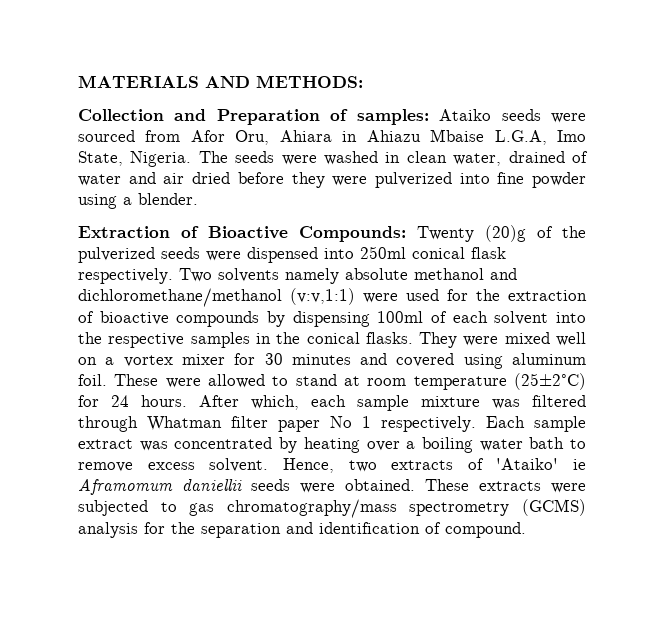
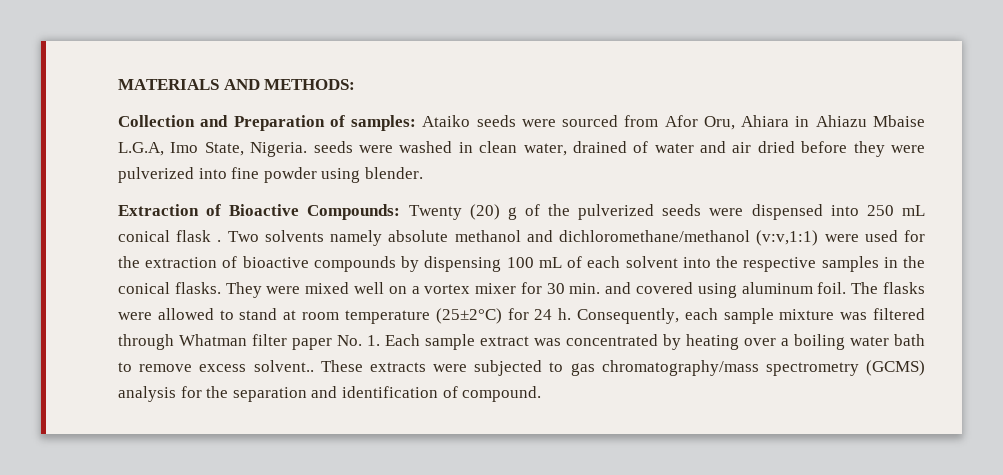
[198,151,228,163] The -> (308, 149) none
[123,197,132,205] a -> (361, 175) none
[485,225,526,242] (20)g -> [469,204,517,220] (20) g
[360,246,406,259] 250ml -> [866,205,925,216] 250 mL
[78,268,173,284] respectively. -> [217,240,222,242] .
[377,311,424,323] 100ml -> [506,257,562,268] 100 mL
[291,354,351,365] minutes -> [569,283,601,294] min.
[114,374,159,386] These -> [851,282,925,294] The flasks
[141,395,299,410] hours. After which, -> [558,308,679,324] h. Consequently,
[330,416,476,432] No 1 respectively. -> [337,335,380,346] No. 1.
[209,458,586,473] [78,479,415,495] solvent. Hence, two extracts of 'Ataiko' ie Aframomum daniellii seeds were obtained. -> [253,360,314,372] solvent..

